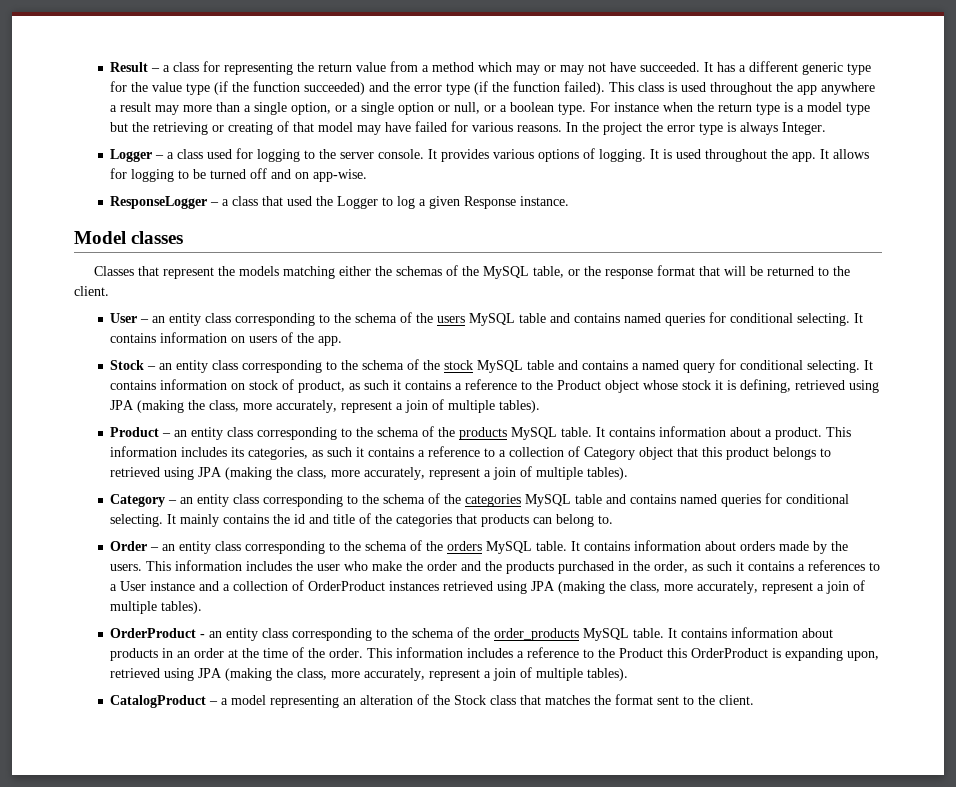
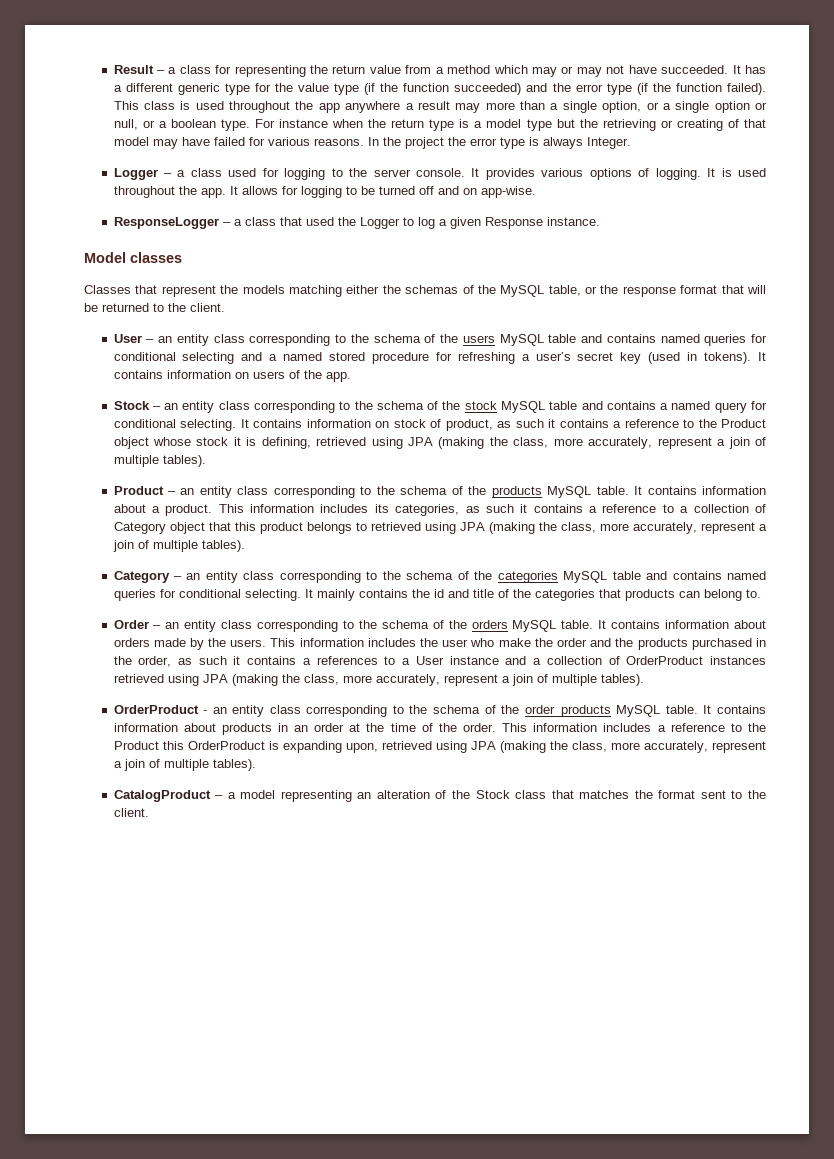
[797,313,851,326] selecting. -> [182,352,752,364] selecting and a named stored procedure for refreshing a user’s secret key (used in tokens).

